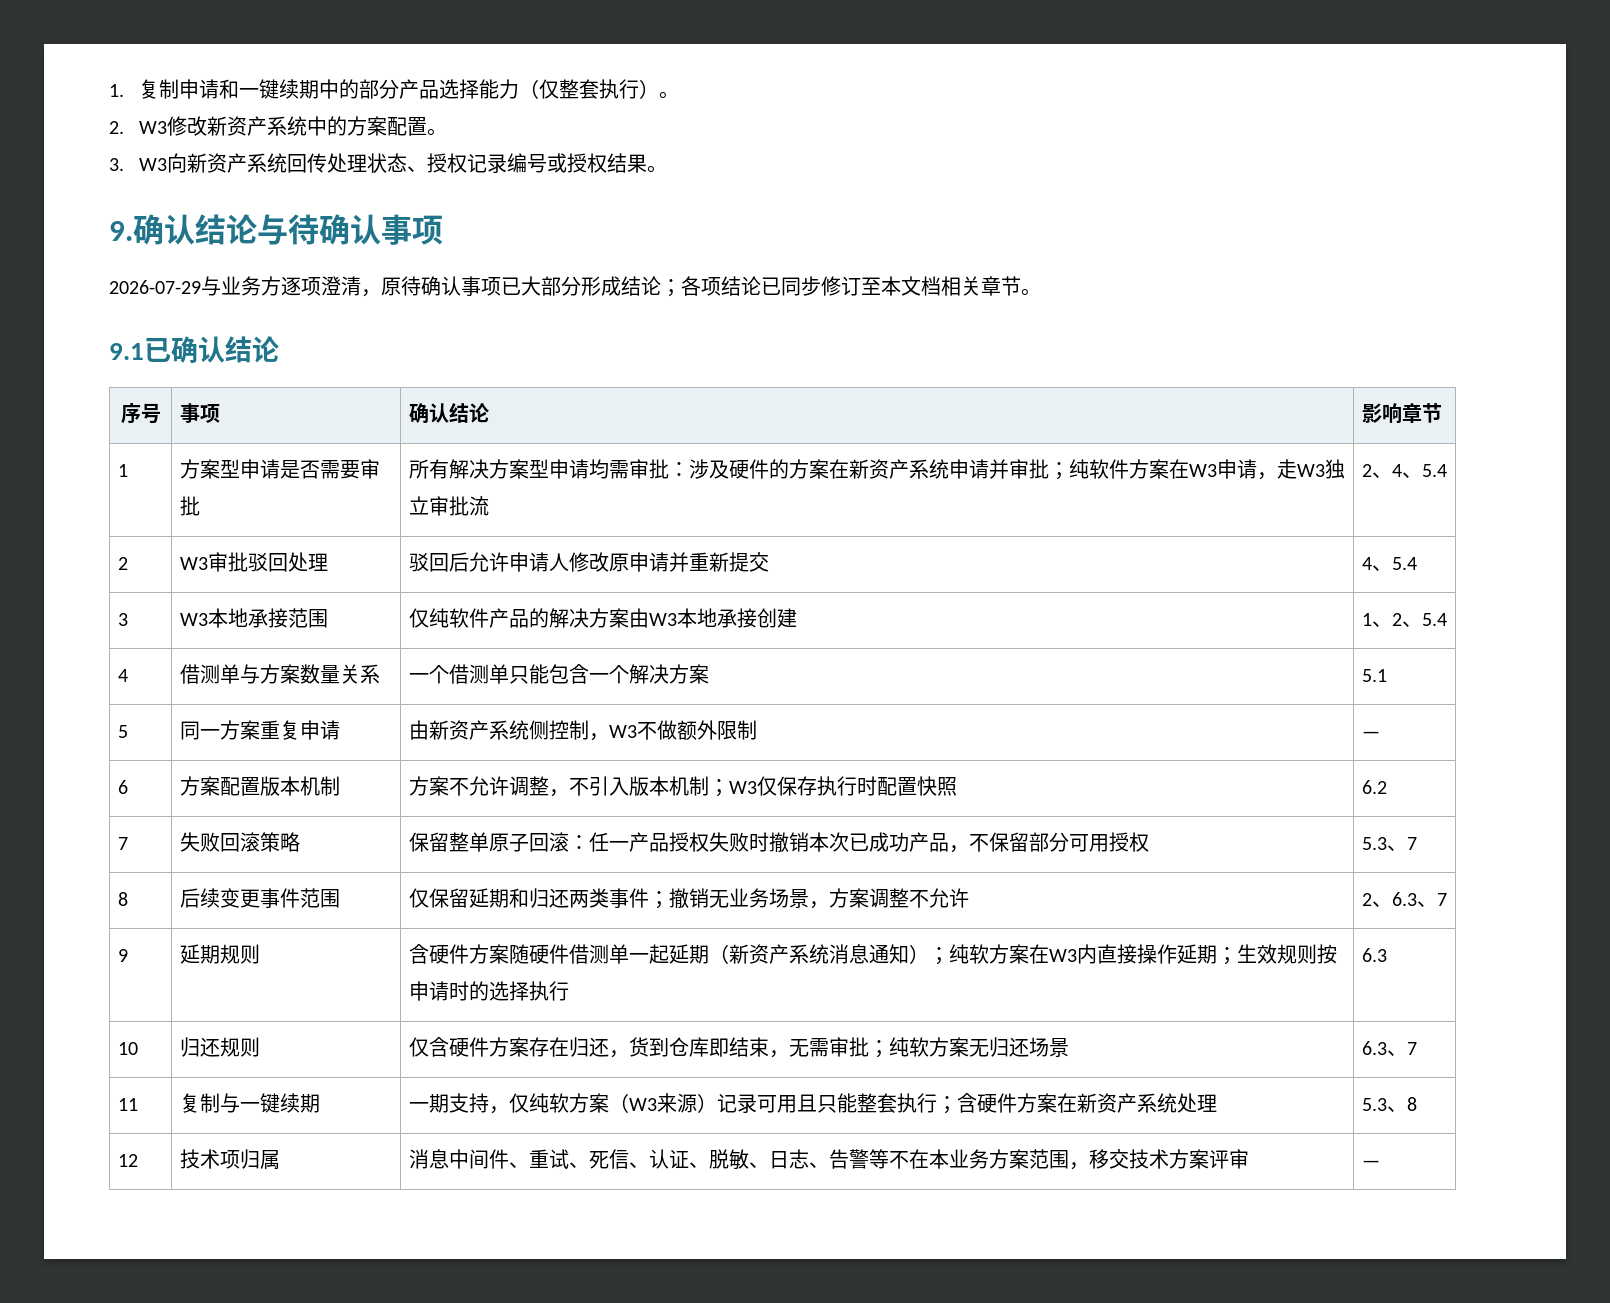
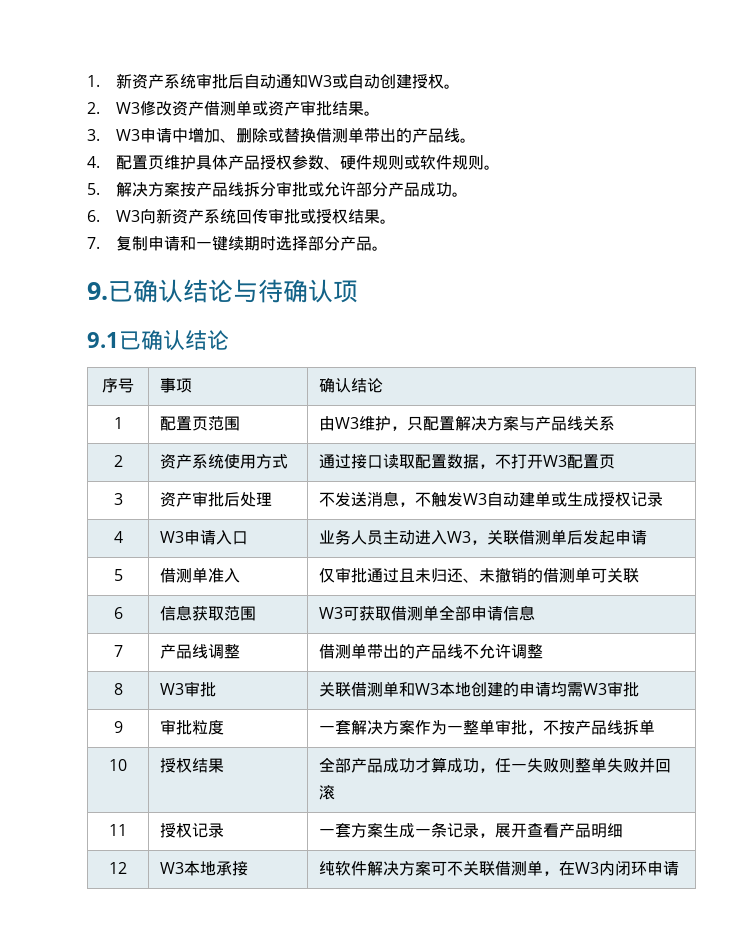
[138,79,679,99] [109,116,447,136] [109,158,124,171] 复制申请和一键续期中的部分产品选择能力（仅整套执行）。 // 2. W3修改新资产系统中的方案配置。 // 3. -> [116,73,461,89] [87,100,381,116] [87,127,477,143] [87,154,501,170] [87,181,469,197] [87,210,100,222] 新资产系统审批后自动通知W3或自动创建授权。 // 2. W3修改资产借测单或资产审批结果。 // 3. W3申请中增加、删除或替换借测单带出的产品线。 // 4.配置页维护具体产品授权参数、硬件规则或软件规则。 // 5.解决方案按产品线拆分审批或允许部分产品成功。 // 6.
[326,153,647,173] 处理状态、授权记录编号或授权结果 -> [268,208,397,224] [87,236,373,251] 审批或授权结果。 // 7.复制申请和一键续期时选择部分产品
(133, 231) none -> [108,281,133,302] 已
[381,214,443,245] [109,276,1041,297] 事项 // 2026-07-29与业务方逐项澄清，原待确认事项已大部分形成结论；各项结论已同步修订至本文档相关章节。 -> [333,280,358,303] 项
[1361,403,1442,424] [117,464,128,477] [179,459,380,479] [179,496,200,516] [408,459,1345,480] [408,496,489,516] [1361,464,1447,478] [117,557,128,570] [179,552,328,572] [408,552,769,572] [1361,557,1417,571] [117,613,128,626] [179,608,328,628] [408,608,797,628] [1361,613,1447,627] [117,669,128,682] [179,664,380,684] [408,664,709,684] [1361,669,1387,682] [117,725,128,738] [179,720,340,740] [408,720,757,741] [1361,731,1380,738] [117,780,128,794] [179,776,340,796] [408,776,957,797] [1361,780,1387,794] [117,837,128,850] [179,832,300,852] [408,832,1149,853] [1361,837,1417,851] [117,892,128,906] [179,888,340,908] [408,888,969,909] [1361,892,1447,907] [117,949,128,962] [179,944,260,964] [408,944,1337,965] [408,981,569,1001] [1361,948,1387,962] [117,1042,138,1055] [179,1037,260,1057] [408,1037,1069,1058] [1361,1041,1417,1056] [117,1098,138,1111] [179,1093,320,1113] [408,1093,1217,1114] [1361,1097,1417,1112] [117,1154,138,1167] [179,1149,280,1170] [408,1149,1249,1170] [1361,1160,1380,1167] | 影响章节 // 1 | 方案型申请是否需要审批 | 所有解决方案型申请均需审批：涉及硬件的方案在新资产系统申请并审批；纯软件方案在W3申请，走W3独立审批流 | 2、4、5.4 // 2 | W3审批驳回处理 | 驳回后允许申请人修改原申请并重新提交 | 4、5.4 // 3 | W3本地承接范围 | 仅纯软件产品的解决方案由W3本地承接创建 | 1、2、5.4 // 4 | 借测单与方案数量关系 | 一个借测单只能包含一个解决方案 | 5.1 // 5 | 同一方案重复申请 | 由新资产系统侧控制，W3不做额外限制 | — // 6 | 方案配置版本机制 | 方案不允许调整，不引入版本机制；W3仅保存执行时配置快照 | 6.2 // 7 | 失败回滚策略 | 保留整单原子回滚：任一产品授权失败时撤销本次已成功产品，不保留部分可用授权 | 5.3、7 // 8 | 后续变更事件范围 | 仅保留延期和归还两类事件；撤销无业务场景，方案调整不允许 | 2、6.3、7 // 9 | 延期规则 | 含硬件方案随硬件借测单一起延期（新资产系统消息通知）；纯软方案在W3内直接操作延期；生效规则按申请时的选择执行 | 6.3 // 10 | 归还规则 | 仅含硬件方案存在归还，货到仓库即结束，无需审批；纯软方案无归还场景 | 6.3、7 // 11 | 复制与一键续期 | 一期支持，仅纯软方案（W3来源）记录可用且只能整套执行；含硬件方案在新资产系统处理 | 5.3、8 // 12 | 技术项归属 | 消息中间件、重试、死信、认证、脱敏、日志、告警等不在本业务方案范围，移交技术方案评审 | — -> [113,417,123,429] [160,416,241,431] [319,416,616,431] [113,455,123,467] [160,454,289,469] [319,454,616,469] [113,493,123,505] [160,491,273,507] [319,491,664,507] [113,531,123,543] [160,530,249,545] [319,529,648,545] [113,569,123,581] [160,567,241,583] [319,567,640,583] [113,607,123,619] [160,605,257,621] [319,605,536,621] [113,645,123,657] [160,644,241,659] [319,643,544,659] [113,683,123,695] [160,681,217,697] [319,681,640,697] [113,721,123,733] [160,719,225,735] [319,719,656,735] [109,759,127,771] [160,758,225,773] [319,757,672,773] [319,785,336,800] [109,824,127,836] [160,823,225,838] [319,822,624,838] [109,862,127,874] [160,861,249,876] [319,860,680,876] // 1 | 配置页范围 | 由W3维护，只配置解决方案与产品线关系 // 2 | 资产系统使用方式 | 通过接口读取配置数据，不打开W3配置页 // 3 | 资产审批后处理 | 不发送消息，不触发W3自动建单或生成授权记录 // 4 | W3申请入口 | 业务人员主动进入W3，关联借测单后发起申请 // 5 | 借测单准入 | 仅审批通过且未归还、未撤销的借测单可关联 // 6 | 信息获取范围 | W3可获取借测单全部申请信息 // 7 | 产品线调整 | 借测单带出的产品线不允许调整 // 8 | W3审批 | 关联借测单和W3本地创建的申请均需W3审批 // 9 | 审批粒度 | 一套解决方案作为一整单审批，不按产品线拆单 // 10 | 授权结果 | 全部产品成功才算成功，任一失败则整单失败并回滚 // 11 | 授权记录 | 一套方案生成一条记录，展开查看产品明细 // 12 | W3本地承接 | 纯软件解决方案可不关联借测单，在W3内闭环申请

